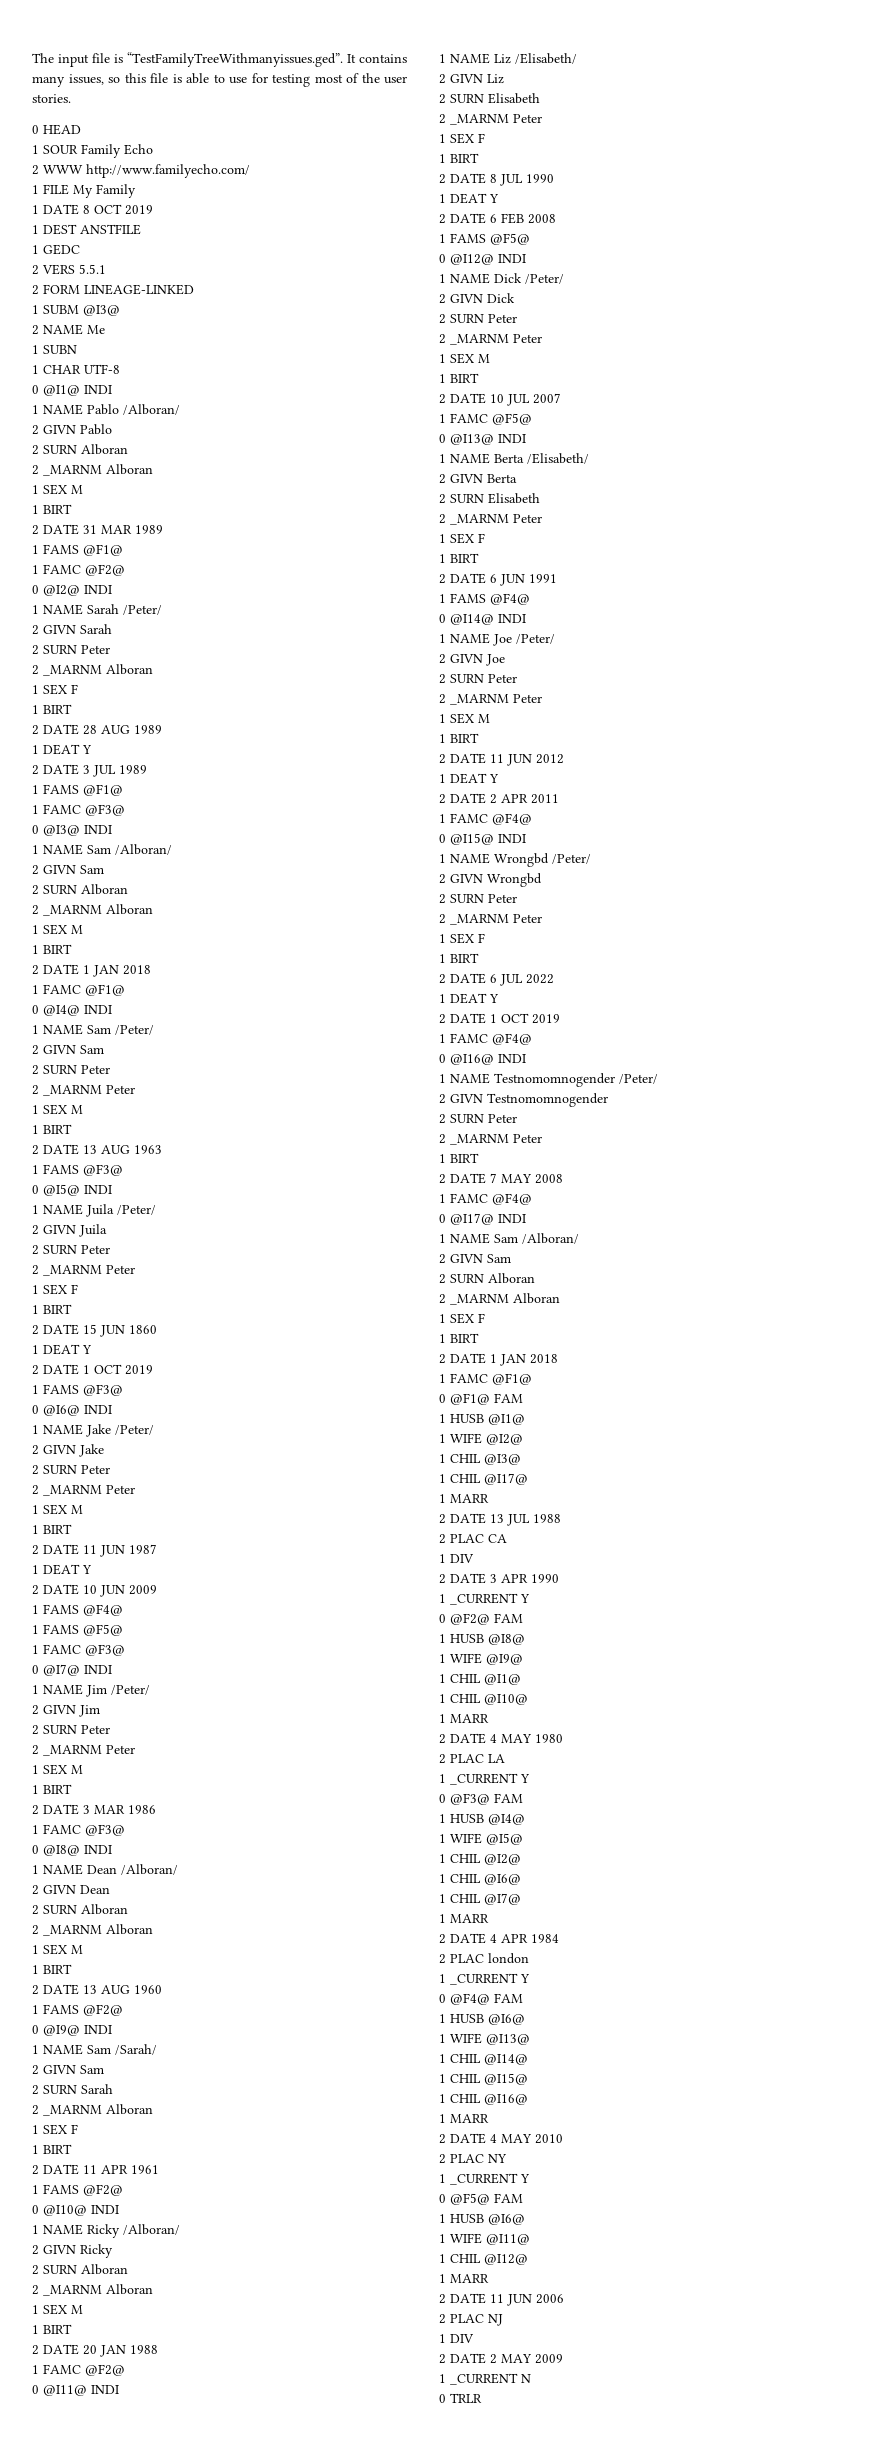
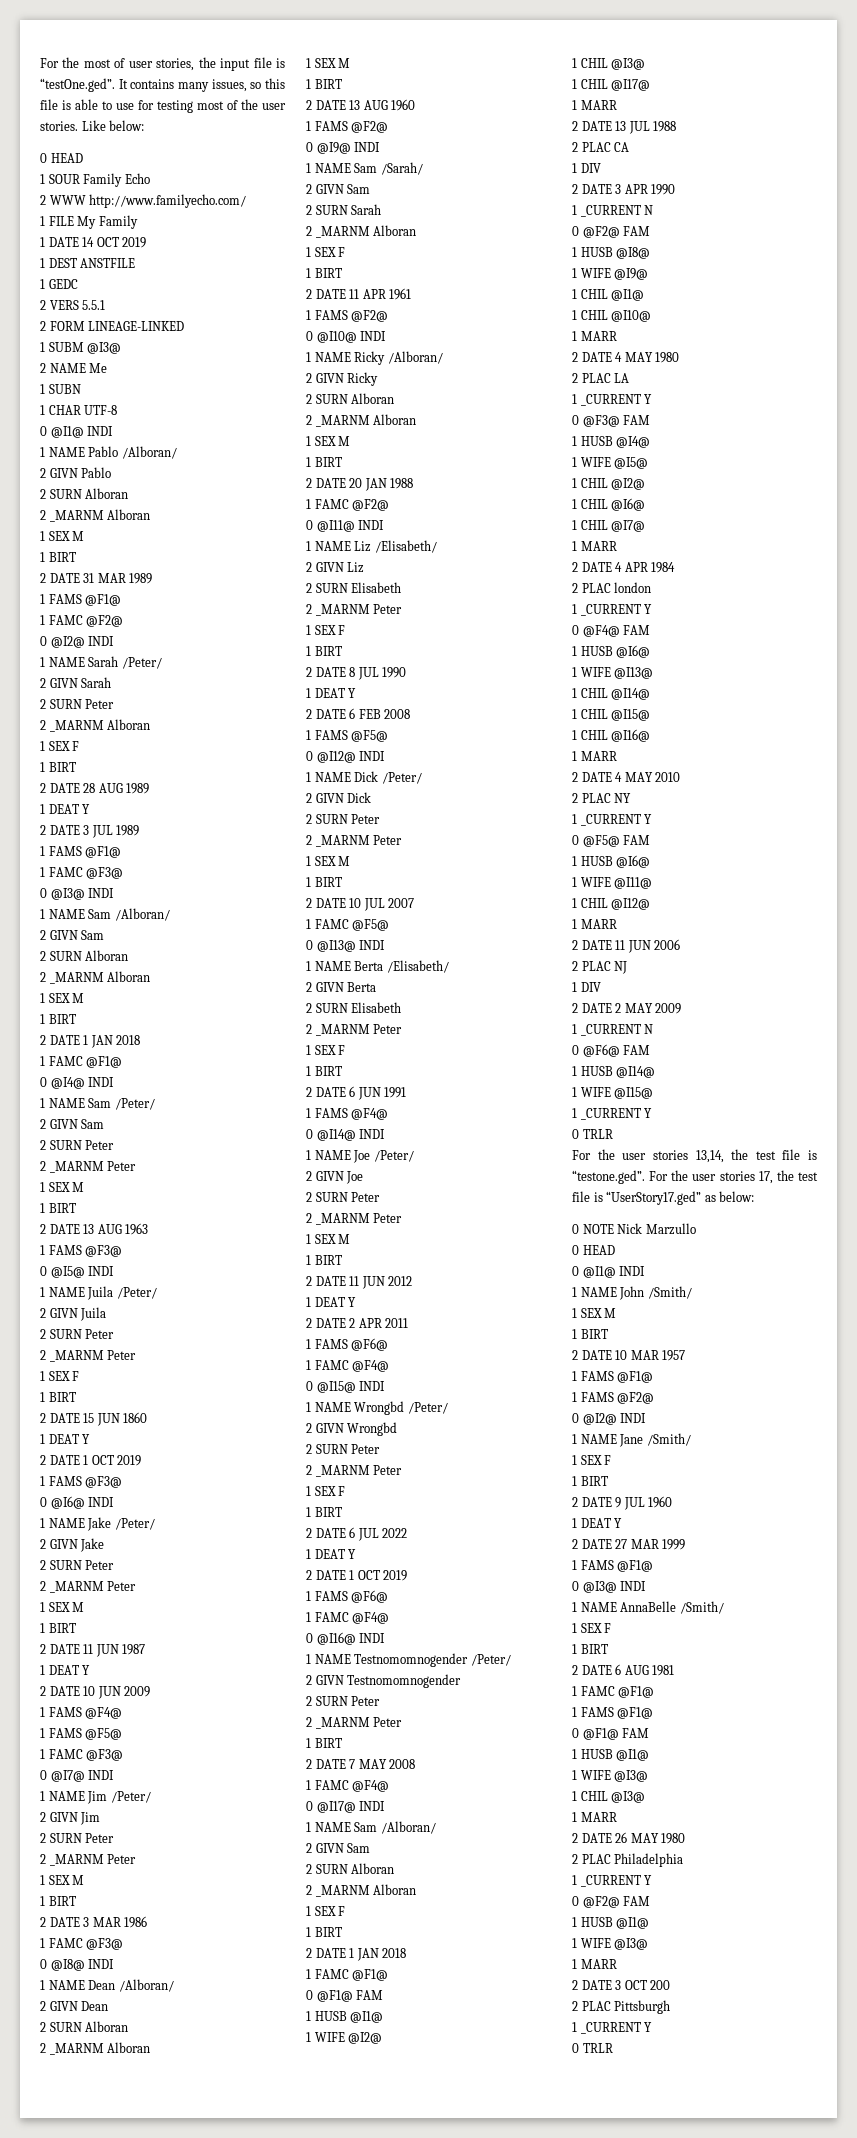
[32,53,54,63] The -> [40,57,216,71] For the most of user stories, the
[127,52,343,67] “TestFamilyTreeWithmanyissues.ged”. -> [40,78,115,92] “testOne.ged”.
(71, 98) none -> [81,120,145,131] Like below:
[83,205,90,214] 8 -> [82,237,95,247] 14
(559, 799) none -> [306,1338,389,1351] // 1 FAMS @F6@
(560, 1019) none -> [306,1590,389,1603] // 1 FAMS @F6@
[520,1594,530,1603] Y -> [644,205,654,215] N
(531, 2378) none -> [572,1044,651,1057] [572,1066,656,1078] [572,1087,654,1099] [572,1108,653,1120] [572,1129,613,1139] [572,1149,817,1163] [572,1170,818,1184] [572,1191,755,1205] [572,1223,696,1235] [572,1245,615,1255] [572,1266,646,1278] [572,1286,692,1300] [572,1308,617,1318] [572,1329,608,1339] [572,1350,686,1361] [572,1371,654,1383] [572,1392,655,1404] [572,1413,647,1425] [572,1433,691,1447] [572,1455,612,1465] [572,1476,608,1486] [572,1496,673,1510] [572,1518,623,1528] [572,1539,686,1550] [572,1560,654,1572] [572,1581,647,1593] [572,1601,724,1614] [572,1623,612,1633] [572,1644,608,1654] [572,1664,675,1676] [572,1686,655,1698] [572,1707,654,1719] [572,1728,650,1740] [572,1749,650,1761] [572,1770,649,1782] [572,1791,646,1803] [572,1812,617,1822] [572,1832,686,1844] [572,1853,684,1867] [572,1875,653,1887] [572,1896,651,1908] [572,1917,650,1929] [572,1938,649,1950] [572,1959,617,1969] [572,1980,671,1990] [572,2000,671,2014] [572,2022,653,2034] // 0 @F6@ FAM // 1 HUSB @I14@ // 1 WIFE @I15@ // 1 _CURRENT Y // 0 TRLR // For the user stories 13,14, the test file is “testone.ged”. For the user stories 17, the test file is “UserStory17.ged” as below: // 0 NOTE Nick Marzullo // 0 HEAD // 0 @I1@ INDI // 1 NAME John /Smith/ // 1 SEX M // 1 BIRT // 2 DATE 10 MAR 1957 // 1 FAMS @F1@ // 1 FAMS @F2@ // 0 @I2@ INDI // 1 NAME Jane /Smith/ // 1 SEX F // 1 BIRT // 2 DATE 9 JUL 1960 // 1 DEAT Y // 2 DATE 27 MAR 1999 // 1 FAMS @F1@ // 0 @I3@ INDI // 1 NAME AnnaBelle /Smith/ // 1 SEX F // 1 BIRT // 2 DATE 6 AUG 1981 // 1 FAMC @F1@ // 1 FAMS @F1@ // 0 @F1@ FAM // 1 HUSB @I1@ // 1 WIFE @I3@ // 1 CHIL @I3@ // 1 MARR // 2 DATE 26 MAY 1980 // 2 PLAC Philadelphia // 1 _CURRENT Y // 0 @F2@ FAM // 1 HUSB @I1@ // 1 WIFE @I3@ // 1 MARR // 2 DATE 3 OCT 200 // 2 PLAC Pittsburgh // 1 _CURRENT Y

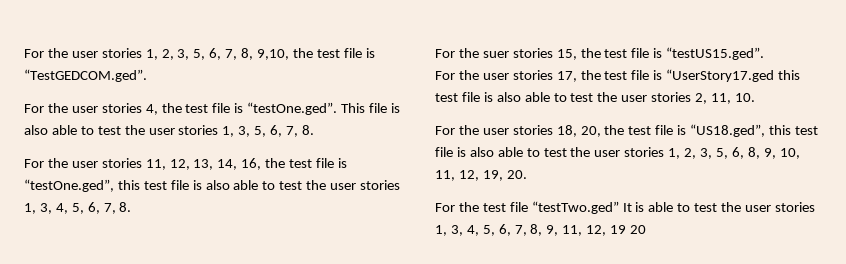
[40,57,286,71] [40,78,285,92] [40,99,286,113] [40,120,145,131] [40,153,83,163] [40,173,150,187] [40,194,247,208] [40,215,138,229] [40,237,147,248] [40,258,136,268] [40,279,78,289] [40,300,106,310] [40,321,185,331] [40,342,122,354] [40,363,108,373] [40,384,81,394] [40,405,118,415] [40,426,114,438] [40,446,177,459] [40,467,112,478] [40,488,129,499] [40,509,151,522] [40,531,85,541] [40,552,76,562] [40,573,153,584] [40,594,122,606] [40,615,124,627] [40,636,115,648] [40,656,162,669] [40,677,112,688] [40,699,115,709] [40,719,151,732] [40,741,80,751] [40,762,76,772] [40,783,150,794] [40,804,91,814] [40,825,140,838] [40,846,122,858] [40,867,124,879] [40,888,115,900] [40,908,170,921] [40,930,105,940] [40,950,129,961] [40,971,151,984] [40,993,85,1003] [40,1014,76,1024] [40,1035,141,1048] [40,1056,123,1068] [40,1077,115,1089] [40,1098,155,1110] [40,1119,105,1129] [40,1140,115,1150] [40,1161,137,1173] [40,1182,85,1192] [40,1203,76,1213] [40,1223,149,1235] [40,1245,123,1257] [40,1266,115,1278] [40,1286,157,1300] [40,1307,107,1321] [40,1329,115,1339] [40,1350,137,1362] [40,1371,80,1381] [40,1392,76,1402] [40,1412,148,1426] [40,1434,91,1444] [40,1455,142,1466] [40,1476,123,1488] [40,1496,115,1509] [40,1517,155,1531] [40,1538,105,1552] [40,1560,115,1570] [40,1581,137,1593] [40,1602,85,1612] [40,1623,76,1633] [40,1644,146,1657] [40,1665,91,1675] [40,1686,151,1699] [40,1707,123,1719] [40,1728,123,1740] [40,1749,124,1761] [40,1770,115,1782] [40,1791,151,1804] [40,1812,101,1825] [40,1833,115,1843] [40,1854,137,1866] [40,1875,85,1885] [40,1896,76,1906] [40,1916,148,1928] [40,1938,124,1950] [40,1959,115,1971] [40,1979,174,1992] [40,2001,109,2011] [40,2021,129,2032] [40,2042,151,2055] [306,58,351,68] [306,79,342,89] [306,99,416,111] [306,121,389,133] [306,142,381,154] [306,162,423,175] [306,184,371,194] [306,204,382,215] [306,225,417,238] [306,247,346,257] [306,268,342,278] [306,288,412,300] [306,310,389,322] [306,331,387,343] [306,351,443,365] [306,372,379,386] [306,393,395,404] [306,414,417,427] [306,436,351,446] [306,457,342,467] [306,478,414,491] [306,499,390,511] [306,520,385,532] [306,540,437,553] [306,562,365,573] [306,582,402,593] [306,604,403,616] [306,625,346,635] [306,646,342,656] [306,667,407,680] [306,688,357,698] [306,708,411,719] [306,730,389,742] [306,751,386,763] [306,771,422,784] [306,792,372,803] [306,814,381,824] [306,835,403,847] [306,856,351,866] [306,877,342,887] [306,898,415,911] [306,919,390,931] [306,940,386,952] [306,960,449,973] [306,982,377,992] [306,1002,402,1013] [306,1024,403,1036] [306,1045,346,1055] [306,1066,342,1076] [306,1086,407,1100] [306,1108,389,1120] [306,1129,386,1141] [306,1150,414,1163] [306,1171,364,1184] [306,1192,381,1202] [306,1213,403,1225] [306,1234,351,1244] [306,1255,342,1265] [306,1276,413,1289] [306,1297,357,1307] [306,1318,409,1328] [306,1338,389,1351] [306,1360,390,1372] [306,1381,386,1393] [306,1401,448,1415] [306,1422,398,1436] [306,1444,381,1454] [306,1465,403,1477] [306,1486,346,1496] [306,1507,342,1517] [306,1527,408,1541] [306,1549,357,1559] [306,1570,408,1581] [306,1590,389,1603] [306,1612,390,1624] [306,1632,386,1645] [306,1653,511,1667] [306,1674,462,1688] [306,1696,381,1706] [306,1717,403,1729] [306,1738,342,1748] [306,1759,416,1769] [306,1780,390,1792] [306,1801,386,1813] [306,1821,436,1834] [306,1843,371,1853] [306,1863,395,1874] [306,1884,417,1897] [306,1906,346,1916] [306,1927,342,1937] [306,1948,407,1961] [306,1969,389,1981] [306,1990,384,2002] [306,2011,384,2023] [306,2032,383,2044] [572,58,646,70] [572,79,651,91] [572,100,617,110] [572,121,677,134] [572,142,630,152] [572,163,601,173] [572,184,676,195] [572,205,654,217] [572,226,651,238] [572,247,651,259] [572,268,649,280] [572,289,645,301] [572,310,652,322] [572,331,617,341] [572,352,680,363] [572,373,630,383] [572,394,653,406] [572,415,651,427] [572,436,651,448] [572,457,649,469] [572,478,646,490] [572,498,646,511] [572,520,646,532] [572,541,617,551] [572,562,676,573] [572,582,652,593] [572,604,653,616] [572,625,651,637] [572,645,651,658] [572,667,654,679] [572,688,651,700] [572,709,651,721] [572,729,651,742] [572,751,617,761] [572,772,681,782] [572,793,632,803] [572,814,653,826] [572,835,651,847] [572,855,651,868] [572,877,653,889] [572,898,651,910] [572,919,617,929] [572,939,681,953] [572,961,628,974] [572,982,601,992] [572,1003,682,1014] [572,1024,654,1036] [572,1044,651,1057] [572,1066,656,1078] [572,1087,654,1099] [572,1108,653,1120] [572,1129,613,1139] [572,1149,817,1163] [572,1170,645,1184] For the most of user stories, the input file is “testOne.ged”. It contains many issues, so this file is able to use for testing most of the user stories. Like below: // 0 HEAD // 1 SOUR Family Echo // 2 WWW http://www.familyecho.com/ // 1 FILE My Family // 1 DATE 14 OCT 2019 // 1 DEST ANSTFILE // 1 GEDC // 2 VERS 5.5.1 // 2 FORM LINEAGE-LINKED // 1 SUBM @I3@ // 2 NAME Me // 1 SUBN // 1 CHAR UTF-8 // 0 @I1@ INDI // 1 NAME Pablo /Alboran/ // 2 GIVN Pablo // 2 SURN Alboran // 2 _MARNM Alboran // 1 SEX M // 1 BIRT // 2 DATE 31 MAR 1989 // 1 FAMS @F1@ // 1 FAMC @F2@ // 0 @I2@ INDI // 1 NAME Sarah /Peter/ // 2 GIVN Sarah // 2 SURN Peter // 2 _MARNM Alboran // 1 SEX F // 1 BIRT // 2 DATE 28 AUG 1989 // 1 DEAT Y // 2 DATE 3 JUL 1989 // 1 FAMS @F1@ // 1 FAMC @F3@ // 0 @I3@ INDI // 1 NAME Sam /Alboran/ // 2 GIVN Sam // 2 SURN Alboran // 2 _MARNM Alboran // 1 SEX M // 1 BIRT // 2 DATE 1 JAN 2018 // 1 FAMC @F1@ // 0 @I4@ INDI // 1 NAME Sam /Peter/ // 2 GIVN Sam // 2 SURN Peter // 2 _MARNM Peter // 1 SEX M // 1 BIRT // 2 DATE 13 AUG 1963 // 1 FAMS @F3@ // 0 @I5@ INDI // 1 NAME Juila /Peter/ // 2 GIVN Juila // 2 SURN Peter // 2 _MARNM Peter // 1 SEX F // 1 BIRT // 2 DATE 15 JUN 1860 // 1 DEAT Y // 2 DATE 1 OCT 2019 // 1 FAMS @F3@ // 0 @I6@ INDI // 1 NAME Jake /Peter/ // 2 GIVN Jake // 2 SURN Peter // 2 _MARNM Peter // 1 SEX M // 1 BIRT // 2 DATE 11 JUN 1987 // 1 DEAT Y // 2 DATE 10 JUN 2009 // 1 FAMS @F4@ // 1 FAMS @F5@ // 1 FAMC @F3@ // 0 @I7@ INDI // 1 NAME Jim /Peter/ // 2 GIVN Jim // 2 SURN Peter // 2 _MARNM Peter // 1 SEX M // 1 BIRT // 2 DATE 3 MAR 1986 // 1 FAMC @F3@ // 0 @I8@ INDI // 1 NAME Dean /Alboran/ // 2 GIVN Dean // 2 SURN Alboran // 2 _MARNM Alboran // 1 SEX M // 1 BIRT // 2 DATE 13 AUG 1960 // 1 FAMS @F2@ // 0 @I9@ INDI // 1 NAME Sam /Sarah/ // 2 GIVN Sam // 2 SURN Sarah // 2 _MARNM Alboran // 1 SEX F // 1 BIRT // 2 DATE 11 APR 1961 // 1 FAMS @F2@ // 0 @I10@ INDI // 1 NAME Ricky /Alboran/ // 2 GIVN Ricky // 2 SURN Alboran // 2 _MARNM Alboran // 1 SEX M // 1 BIRT // 2 DATE 20 JAN 1988 // 1 FAMC @F2@ // 0 @I11@ INDI // 1 NAME Liz /Elisabeth/ // 2 GIVN Liz // 2 SURN Elisabeth // 2 _MARNM Peter // 1 SEX F // 1 BIRT // 2 DATE 8 JUL 1990 // 1 DEAT Y // 2 DATE 6 FEB 2008 // 1 FAMS @F5@ // 0 @I12@ INDI // 1 NAME Dick /Peter/ // 2 GIVN Dick // 2 SURN Peter // 2 _MARNM Peter // 1 SEX M // 1 BIRT // 2 DATE 10 JUL 2007 // 1 FAMC @F5@ // 0 @I13@ INDI // 1 NAME Berta /Elisabeth/ // 2 GIVN Berta // 2 SURN Elisabeth // 2 _MARNM Peter // 1 SEX F // 1 BIRT // 2 DATE 6 JUN 1991 // 1 FAMS @F4@ // 0 @I14@ INDI // 1 NAME Joe /Peter/ // 2 GIVN Joe // 2 SURN Peter // 2 _MARNM Peter // 1 SEX M // 1 BIRT // 2 DATE 11 JUN 2012 // 1 DEAT Y // 2 DATE 2 APR 2011 // 1 FAMS @F6@ // 1 FAMC @F4@ // 0 @I15@ INDI // 1 NAME Wrongbd /Peter/ // 2 GIVN Wrongbd // 2 SURN Peter // 2 _MARNM Peter // 1 SEX F // 1 BIRT // 2 DATE 6 JUL 2022 // 1 DEAT Y // 2 DATE 1 OCT 2019 // 1 FAMS @F6@ // 1 FAMC @F4@ // 0 @I16@ INDI // 1 NAME Testnomomnogender /Peter/ // 2 GIVN Testnomomnogender // 2 SURN Peter // 2 _MARNM Peter // 1 BIRT // 2 DATE 7 MAY 2008 // 1 FAMC @F4@ // 0 @I17@ INDI // 1 NAME Sam /Alboran/ // 2 GIVN Sam // 2 SURN Alboran // 2 _MARNM Alboran // 1 SEX F // 1 BIRT // 2 DATE 1 JAN 2018 // 1 FAMC @F1@ // 0 @F1@ FAM // 1 HUSB @I1@ // 1 WIFE @I2@ // 1 CHIL @I3@ // 1 CHIL @I17@ // 1 MARR // 2 DATE 13 JUL 1988 // 2 PLAC CA // 1 DIV // 2 DATE 3 APR 1990 // 1 _CURRENT N // 0 @F2@ FAM // 1 HUSB @I8@ // 1 WIFE @I9@ // 1 CHIL @I1@ // 1 CHIL @I10@ // 1 MARR // 2 DATE 4 MAY 1980 // 2 PLAC LA // 1 _CURRENT Y // 0 @F3@ FAM // 1 HUSB @I4@ // 1 WIFE @I5@ // 1 CHIL @I2@ // 1 CHIL @I6@ // 1 CHIL @I7@ // 1 MARR // 2 DATE 4 APR 1984 // 2 PLAC london // 1 _CURRENT Y // 0 @F4@ FAM // 1 HUSB @I6@ // 1 WIFE @I13@ // 1 CHIL @I14@ // 1 CHIL @I15@ // 1 CHIL @I16@ // 1 MARR // 2 DATE 4 MAY 2010 // 2 PLAC NY // 1 _CURRENT Y // 0 @F5@ FAM // 1 HUSB @I6@ // 1 WIFE @I11@ // 1 CHIL @I12@ // 1 MARR // 2 DATE 11 JUN 2006 // 2 PLAC NJ // 1 DIV // 2 DATE 2 MAY 2009 // 1 _CURRENT N // 0 @F6@ FAM // 1 HUSB @I14@ // 1 WIFE @I15@ // 1 _CURRENT Y // 0 TRLR // For the user stories 13,14, the test file is “testone.ged”. -> [24,48,375,60] [24,69,147,82] [24,102,400,115] [24,125,314,137] [24,158,347,170] [24,179,401,192] [24,202,132,214] [435,47,765,60] For the user stories 1, 2, 3, 5, 6, 7, 8, 9,10, the test file is “TestGEDCOM.ged”. // For the user stories 4, the test file is “testOne.ged”. This file is also able to test the user stories 1, 3, 5, 6, 7, 8. // For the user stories 11, 12, 13, 14, 16, the test file is “testOne.ged”, this test file is also able to test the user stories 1, 3, 4, 5, 6, 7, 8. // For the suer stories 15, the test file is “testUS15.ged”. //
[606,1191,755,1205] [572,1223,696,1235] [572,1245,615,1255] [572,1266,646,1278] [572,1286,692,1300] [572,1308,617,1318] [572,1329,608,1339] [572,1350,686,1361] [572,1371,654,1383] [572,1392,655,1404] [572,1413,647,1425] [572,1433,691,1447] [572,1455,612,1465] [572,1476,608,1486] [572,1496,673,1510] [572,1518,623,1528] [572,1539,686,1550] [572,1560,654,1572] [572,1581,647,1593] [572,1601,724,1614] [572,1623,612,1633] [572,1644,608,1654] [572,1664,675,1676] [572,1686,655,1698] [572,1707,654,1719] [572,1728,650,1740] [572,1749,650,1761] [572,1770,649,1782] [572,1791,646,1803] [572,1812,617,1822] [572,1832,686,1844] [572,1853,684,1867] [572,1875,653,1887] [572,1896,651,1908] [572,1917,650,1929] [572,1938,649,1950] [572,1959,617,1969] [572,1980,671,1990] [572,2000,671,2014] [572,2022,653,2034] [572,2043,613,2053] “UserStory17.ged” as below: // 0 NOTE Nick Marzullo // 0 HEAD // 0 @I1@ INDI // 1 NAME John /Smith/ // 1 SEX M // 1 BIRT // 2 DATE 10 MAR 1957 // 1 FAMS @F1@ // 1 FAMS @F2@ // 0 @I2@ INDI // 1 NAME Jane /Smith/ // 1 SEX F // 1 BIRT // 2 DATE 9 JUL 1960 // 1 DEAT Y // 2 DATE 27 MAR 1999 // 1 FAMS @F1@ // 0 @I3@ INDI // 1 NAME AnnaBelle /Smith/ // 1 SEX F // 1 BIRT // 2 DATE 6 AUG 1981 // 1 FAMC @F1@ // 1 FAMS @F1@ // 0 @F1@ FAM // 1 HUSB @I1@ // 1 WIFE @I3@ // 1 CHIL @I3@ // 1 MARR // 2 DATE 26 MAY 1980 // 2 PLAC Philadelphia // 1 _CURRENT Y // 0 @F2@ FAM // 1 HUSB @I1@ // 1 WIFE @I3@ // 1 MARR // 2 DATE 3 OCT 200 // 2 PLAC Pittsburgh // 1 _CURRENT Y // 0 TRLR -> [666,69,801,82] [435,92,755,104] [435,124,818,137] [435,147,800,159] [435,170,527,181] [435,201,815,214] [435,224,647,236] “UserStory17.ged this test file is also able to test the user stories 2, 11, 10. // For the user stories 18, 20, the test file is “US18.ged”, this test file is also able to test the user stories 1, 2, 3, 5, 6, 8, 9, 10, 11, 12, 19, 20. // For the test file “testTwo.ged” It is able to test the user stories 1, 3, 4, 5, 6, 7, 8, 9, 11, 12, 19 20

